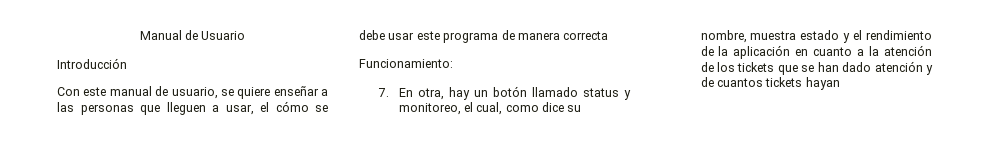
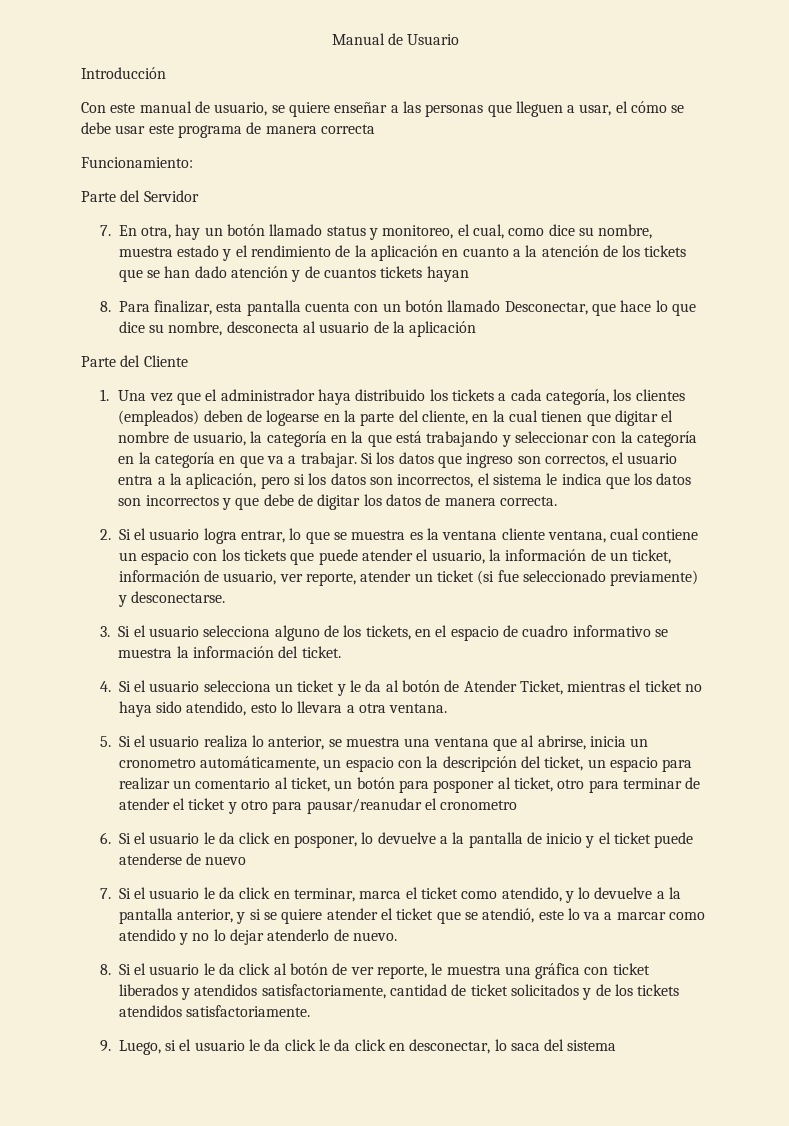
(453, 63) none -> [81,190,199,202] // Parte del Servidor
(840, 83) none -> [99,300,696,316] [118,321,477,337] [81,355,188,367] [99,389,685,405] [118,410,674,426] [118,431,697,447] [118,452,678,468] [118,473,692,489] [118,494,557,510] [99,528,699,544] [118,549,672,565] [118,570,699,586] [117,591,225,607] [99,625,668,641] [118,646,341,658] [99,680,703,696] [118,701,448,717] [99,735,649,751] [118,756,693,772] [118,777,701,793] [118,798,518,814] [99,832,694,848] [118,853,247,865] [99,887,682,903] [118,908,706,924] [118,929,397,945] [99,963,650,979] [118,984,680,1000] [118,1005,310,1017] [99,1039,617,1055] // 8. Para finalizar, esta pantalla cuenta con un botón llamado Desconectar, que hace lo que dice su nombre, desconecta al usuario de la aplicación // Parte del Cliente // 1. Una vez que el administrador haya distribuido los tickets a cada categoría, los clientes (empleados) deben de logearse en la parte del cliente, en la cual tienen que digitar el nombre de usuario, la categoría en la que está trabajando y seleccionar con la categoría en la categoría en que va a trabajar. Si los datos que ingreso son correctos, el usuario entra a la aplicación, pero si los datos son incorrectos, el sistema le indica que los datos son incorrectos y que debe de digitar los datos de manera correcta. // 2. Si el usuario logra entrar, lo que se muestra es la ventana cliente ventana, cual contiene un espacio con los tickets que puede atender el usuario, la información de un ticket, información de usuario, ver reporte, atender un ticket (si fue seleccionado previamente) y desconectarse. // 3. Si el usuario selecciona alguno de los tickets, en el espacio de cuadro informativo se muestra la información del ticket. // 4. Si el usuario selecciona un ticket y le da al botón de Atender Ticket, mientras el ticket no haya sido atendido, esto lo llevara a otra ventana. // 5. Si el usuario realiza lo anterior, se muestra una ventana que al abrirse, inicia un cronometro automáticamente, un espacio con la descripción del ticket, un espacio para realizar un comentario al ticket, un botón para posponer al ticket, otro para terminar de atender el ticket y otro para pausar/reanudar el cronometro // 6. Si el usuario le da click en posponer, lo devuelve a la pantalla de inicio y el ticket puede atenderse de nuevo // 7. Si el usuario le da click en terminar, marca el ticket como atendido, y lo devuelve a la pantalla anterior, y si se quiere atender el ticket que se atendió, este lo va a marcar como atendido y no lo dejar atenderlo de nuevo. // 8. Si el usuario le da click al botón de ver reporte, le muestra una gráfica con ticket liberados y atendidos satisfactoriamente, cantidad de ticket solicitados y de los tickets atendidos satisfactoriamente. // 9. Luego, si el usuario le da click le da click en desconectar, lo saca del sistema

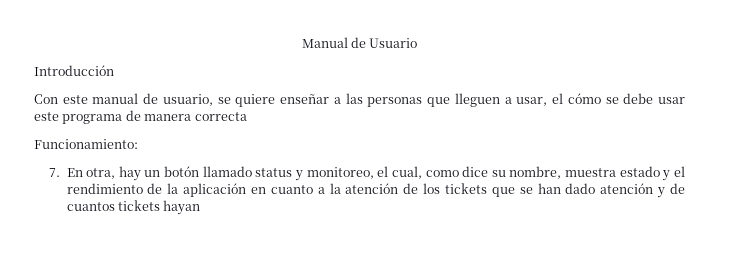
[81,190,199,202] // Parte del Servidor -> (138, 144) none
[99,300,696,316] [118,321,477,337] [81,355,188,367] [99,389,685,405] [118,410,674,426] [118,431,697,447] [118,452,678,468] [118,473,692,489] [118,494,557,510] [99,528,699,544] [118,549,672,565] [118,570,699,586] [117,591,225,607] [99,625,668,641] [118,646,341,658] [99,680,703,696] [118,701,448,717] [99,735,649,751] [118,756,693,772] [118,777,701,793] [118,798,518,814] [99,832,694,848] [118,853,247,865] [99,887,682,903] [118,908,706,924] [118,929,397,945] [99,963,650,979] [118,984,680,1000] [118,1005,310,1017] [99,1039,617,1055] // 8. Para finalizar, esta pantalla cuenta con un botón llamado Desconectar, que hace lo que dice su nombre, desconecta al usuario de la aplicación // Parte del Cliente // 1. Una vez que el administrador haya distribuido los tickets a cada categoría, los clientes (empleados) deben de logearse en la parte del cliente, en la cual tienen que digitar el nombre de usuario, la categoría en la que está trabajando y seleccionar con la categoría en la categoría en que va a trabajar. Si los datos que ingreso son correctos, el usuario entra a la aplicación, pero si los datos son incorrectos, el sistema le indica que los datos son incorrectos y que debe de digitar los datos de manera correcta. // 2. Si el usuario logra entrar, lo que se muestra es la ventana cliente ventana, cual contiene un espacio con los tickets que puede atender el usuario, la información de un ticket, información de usuario, ver reporte, atender un ticket (si fue seleccionado previamente) y desconectarse. // 3. Si el usuario selecciona alguno de los tickets, en el espacio de cuadro informativo se muestra la información del ticket. // 4. Si el usuario selecciona un ticket y le da al botón de Atender Ticket, mientras el ticket no haya sido atendido, esto lo llevara a otra ventana. // 5. Si el usuario realiza lo anterior, se muestra una ventana que al abrirse, inicia un cronometro automáticamente, un espacio con la descripción del ticket, un espacio para realizar un comentario al ticket, un botón para posponer al ticket, otro para terminar de atender el ticket y otro para pausar/reanudar el cronometro // 6. Si el usuario le da click en posponer, lo devuelve a la pantalla de inicio y el ticket puede atenderse de nuevo // 7. Si el usuario le da click en terminar, marca el ticket como atendido, y lo devuelve a la pantalla anterior, y si se quiere atender el ticket que se atendió, este lo va a marcar como atendido y no lo dejar atenderlo de nuevo. // 8. Si el usuario le da click al botón de ver reporte, le muestra una gráfica con ticket liberados y atendidos satisfactoriamente, cantidad de ticket solicitados y de los tickets atendidos satisfactoriamente. // 9. Luego, si el usuario le da click le da click en desconectar, lo saca del sistema -> (201, 207) none

